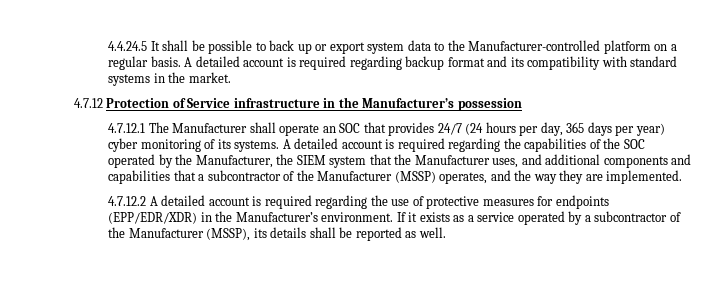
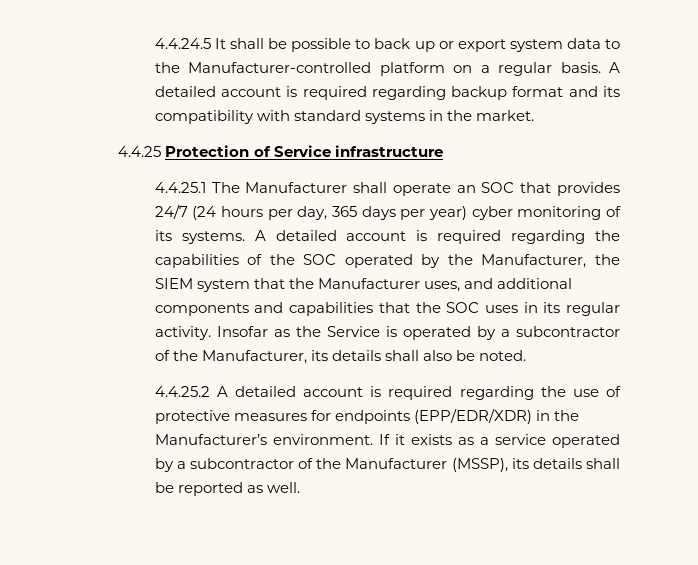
[73,98,103,108] 4.7.12 -> [118,146,162,157] 4.4.25
[323,97,522,111] [108,123,146,133] in the Manufacturer’s possession // 4.7.12.1 -> [154,182,206,193] // 4.4.25.1
[198,170,683,184] [108,196,147,206] a subcontractor of the Manufacturer (MSSP) operates, and the way they are implemented. // 4.7.12.2 -> [415,302,621,316] [154,326,620,340] [154,350,527,364] [154,386,210,397] the SOC uses in its regular activity. Insofar as the Service is operated by a subcontractor of the Manufacturer, its details shall also be noted. // 4.4.25.2

